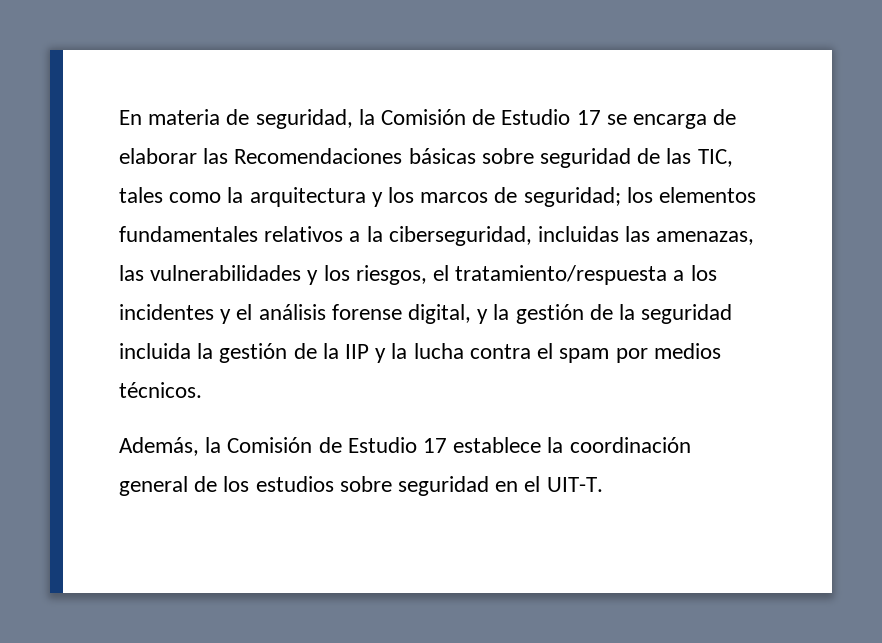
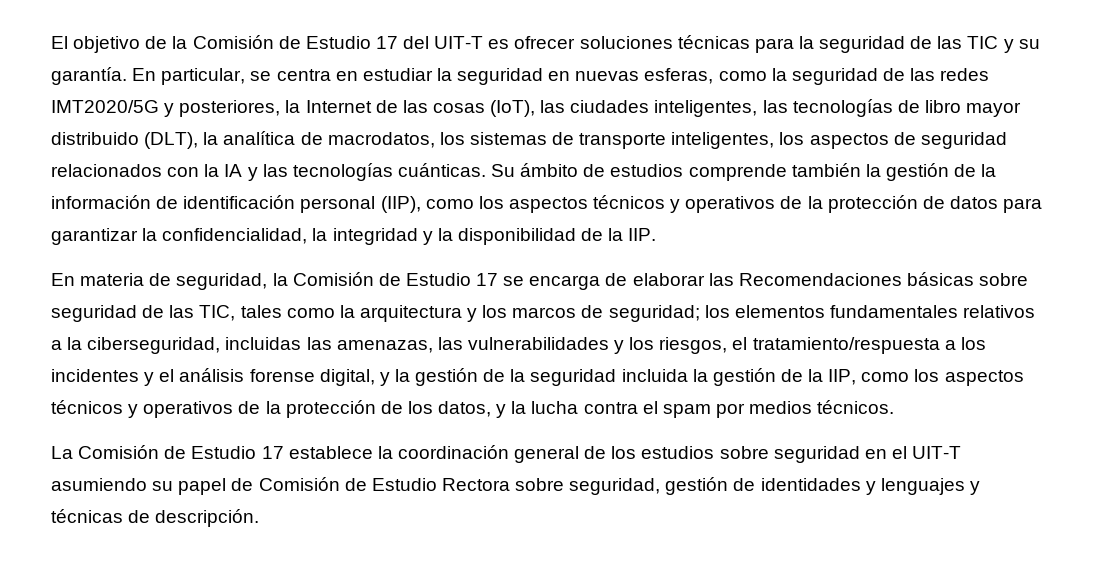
(119, 117) none -> [51,35,1040,53] [51,67,990,85] [51,99,1022,117] [51,131,1007,149] [51,163,997,181] [51,195,1043,213] [51,228,657,245] El objetivo de la Comisión de Estudio 17 del UIT-T es ofrecer soluciones técnicas para la seguridad de las TIC y su garantía. En particular, se centra en estudiar la seguridad en nuevas esferas, como la seguridad de las redes IMT2020/5G y posteriores, la Internet de las cosas (IoT), las ciudades inteligentes, las tecnologías de libro mayor distribuido (DLT), la analítica de macrodatos, los sistemas de transporte inteligentes, los aspectos de seguridad relacionados con la IA y las tecnologías cuánticas. Su ámbito de estudios comprende también la gestión de la información de identificación personal (IIP), como los aspectos técnicos y operativos de la protección de datos para garantizar la confidencialidad, la integridad y la disponibilidad de la IIP. //
[345,344,370,359] IIP -> [828,369,1024,386] [51,400,492,418] IIP, como los aspectos técnicos y operativos de la protección de los datos,
[119,437,222,456] Además, la -> [51,446,73,459] La
[546,477,603,492] UIT-T. -> [912,446,962,459] [51,477,980,495] [51,509,260,527] UIT-T asumiendo su papel de Comisión de Estudio Rectora sobre seguridad, gestión de identidades y lenguajes y técnicas de descripción.

